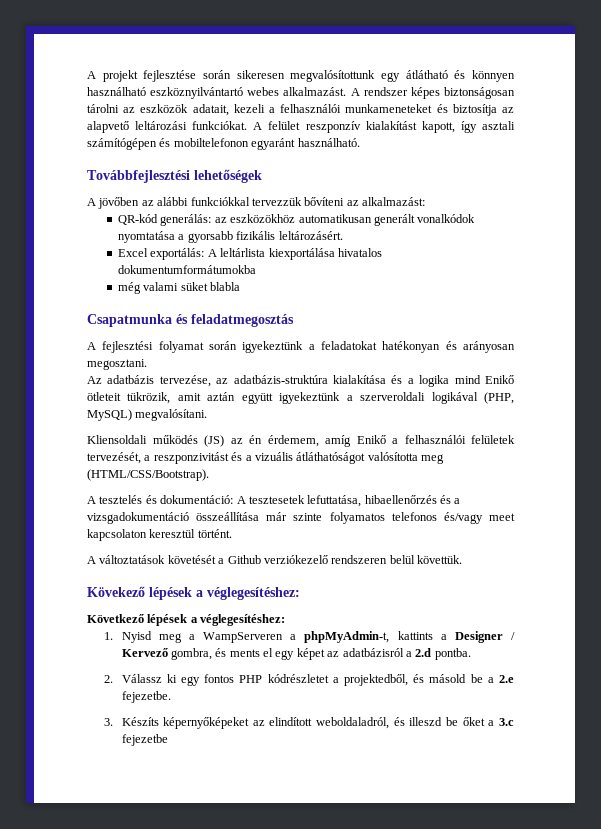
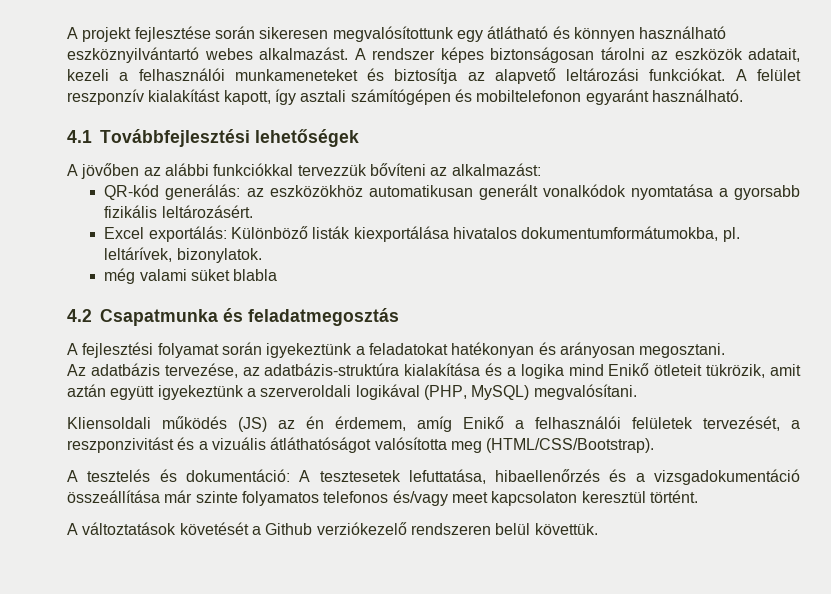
(360, 142) none -> [67,130,92,143] 4.1
[207,248,382,260] [118,265,257,274] A leltárlista kiexportálása hivatalos dokumentumformátumokba -> [230,226,740,242] [104,247,262,263] Különböző listák kiexportálása hivatalos dokumentumformátumokba, pl. leltárívek, bizonylatok.
(241, 286) none -> [67,309,92,322] 4.2
[87,586,300,600] [87,613,286,626] [104,631,515,643] [121,647,471,660] [104,674,514,686] [121,691,171,703] [104,717,515,729] [121,734,168,746] // Kövekező lépések a véglegesítéshez: // Következő lépések a véglegesítéshez: // 1. Nyisd meg a WampServeren a phpMyAdmin-t, kattints a Designer / Kervező gombra, és ments el egy képet az adatbázisról a 2.d pontba. // 2. Válassz ki egy fontos PHP kódrészletet a projektedből, és másold be a 2.e fejezetbe. // 3. Készíts képernyőképeket az elindított weboldaladról, és illeszd be őket a 3.c fejezetbe -> (598, 529) none

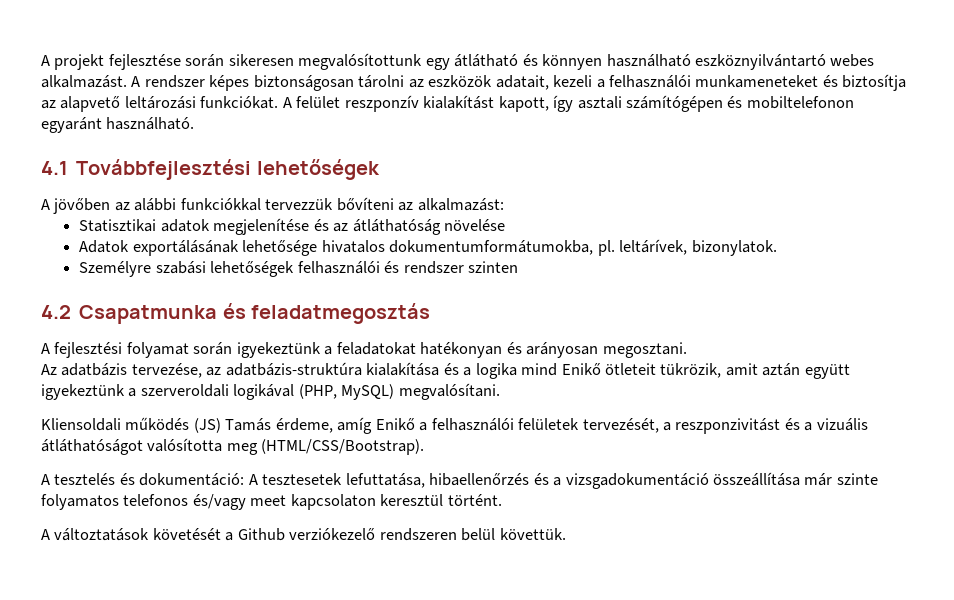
[104,184,800,200] [104,205,253,218] [104,226,449,242] QR-kód generálás: az eszközökhöz automatikusan generált vonalkódok nyomtatása a gyorsabb fizikális leltározásért. // Excel exportálás: Különböző listák kiexportálása -> [79,218,506,235] [79,240,318,256] Statisztikai adatok megjelenítése és az átláthatóság növelése // Adatok exportálásának lehetősége
[104,268,278,284] még valami süket blabla -> [79,261,519,277] Személyre szabási lehetőségek felhasználói és rendszer szinten
[278,416,406,431] az én érdemem, -> [225,418,333,433] Tamás érdeme,

